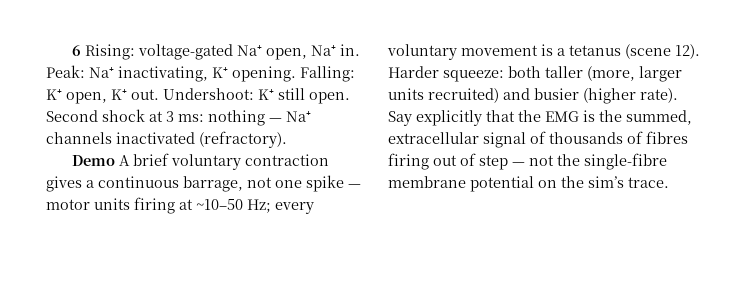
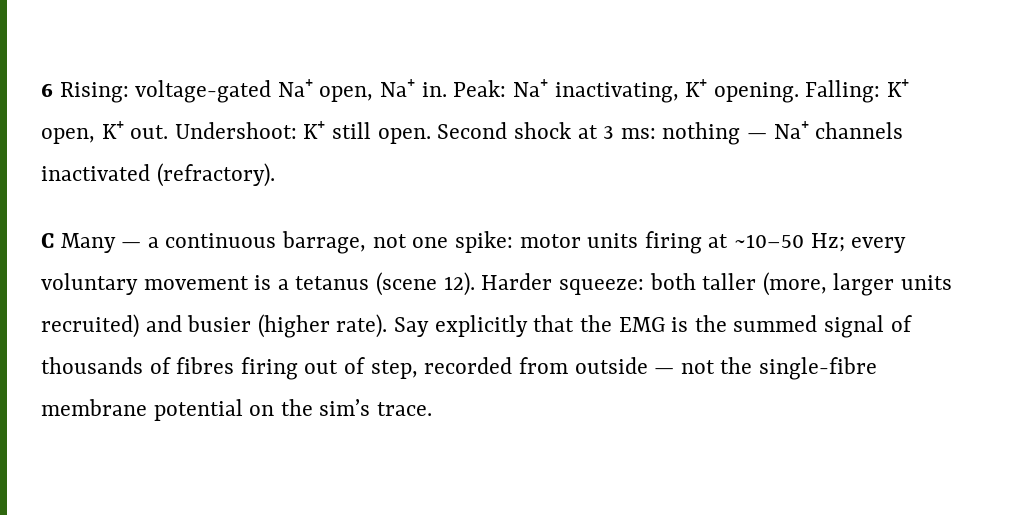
[71,153,329,170] [46,176,82,192] Demo A brief voluntary contraction gives -> [41,233,142,253] C Many —
[306,175,361,192] spike — -> [454,231,513,253] spike:
[626,110,692,125] [388,132,479,144] summed, extracellular -> [733,315,818,332] summed
[479,155,508,170] step -> [370,357,648,379] step, recorded from outside

